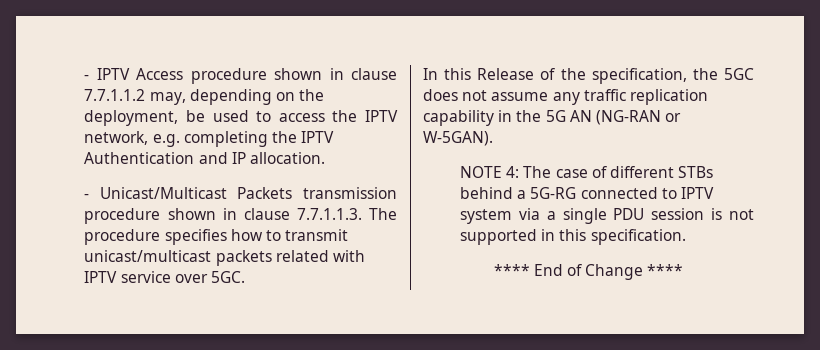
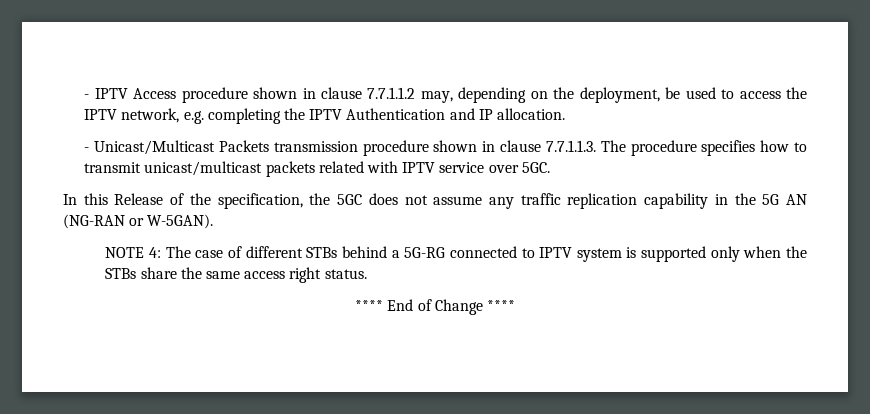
[518,208,754,224] [459,229,686,245] via a single PDU session is not supported in this specification. -> [626,246,807,262] [105,267,367,283] is supported only when the STBs share the same access right status.

